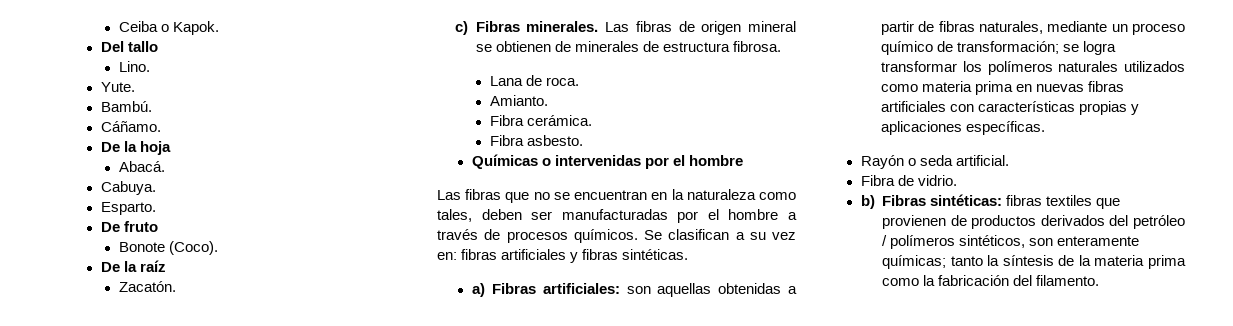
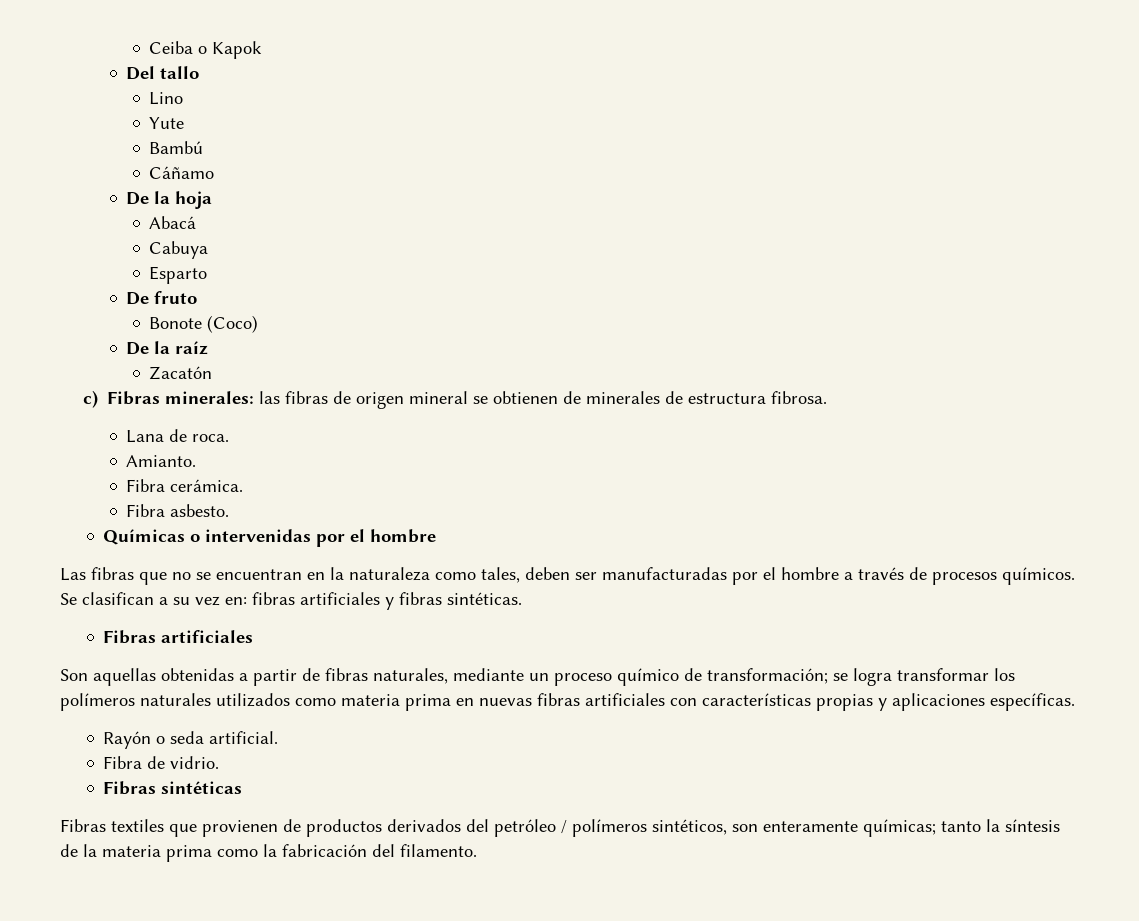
[172,21,219,35] Kapok. -> [212,41,263,59] Kapok
[118,61,150,72] [100,82,135,92] [100,101,152,112] [100,121,161,132] Lino. // Yute. // Bambú. // Cáñamo. -> [149,92,184,105] [149,117,185,129] [149,141,204,154] [149,166,215,179] Lino // Yute // Bambú // Cáñamo
[118,161,165,172] [100,181,156,195] [100,202,156,215] Abacá. // Cabuya. // Esparto. -> [149,216,197,229] [149,241,209,259] [149,266,208,284] Abacá // Cabuya // Esparto
[168,241,218,255] (Coco). -> [207,315,259,333] (Coco)
[118,281,176,292] Zacatón. -> [149,366,213,380] Zacatón
[526,21,630,32] minerales. Las -> [165,391,281,404] minerales: las
[471,283,651,297] a) Fibras artificiales: son -> [103,630,254,644] [60,669,88,681] Fibras artificiales // Son
[860,194,1043,209] b) Fibras sintéticas: fibras -> [103,781,243,795] [60,819,106,832] Fibras sintéticas // Fibras

